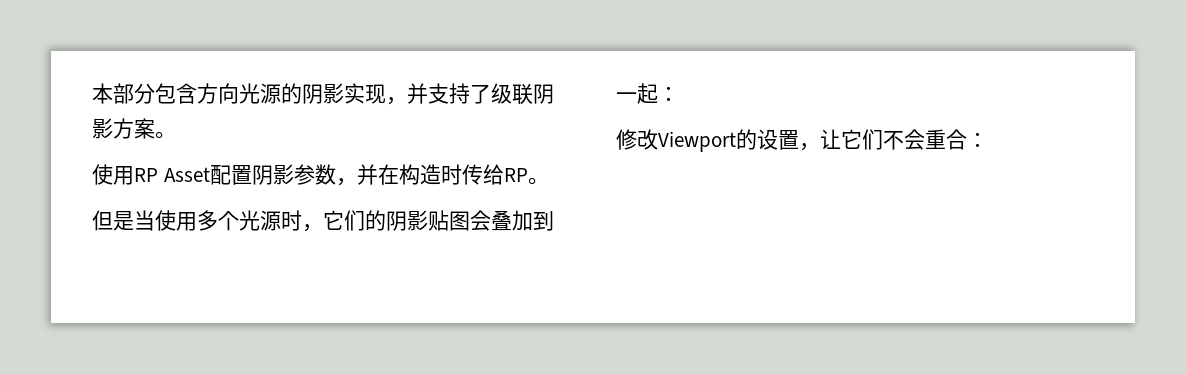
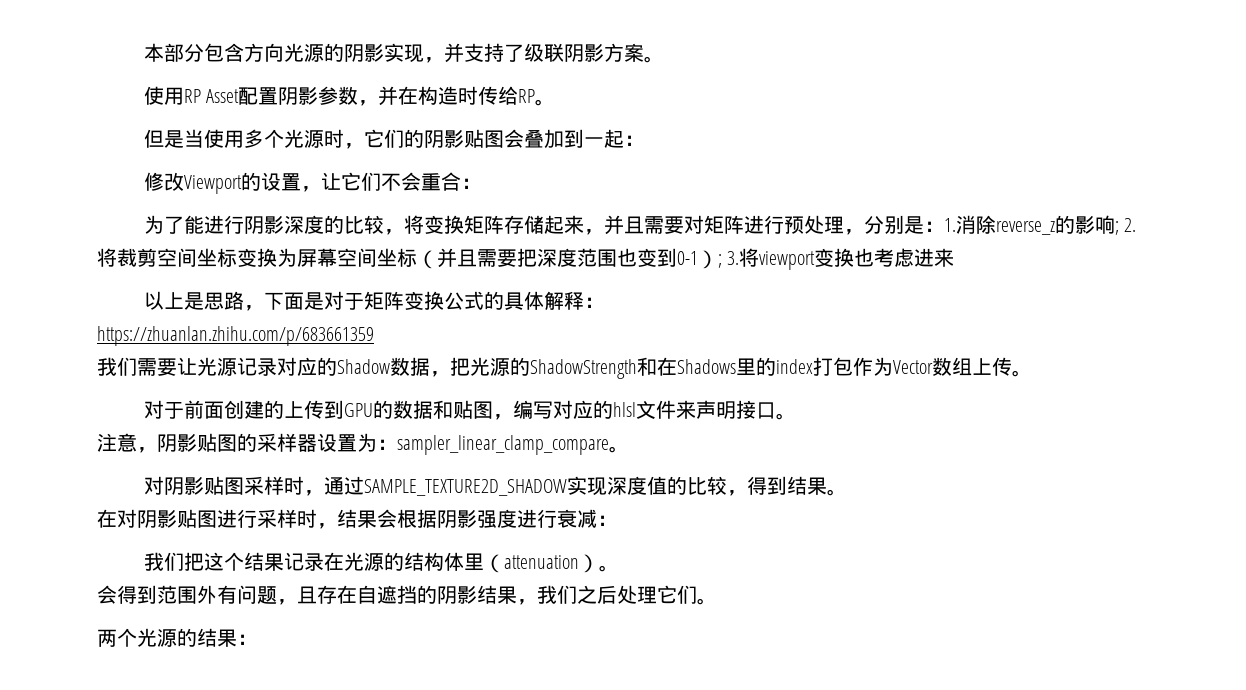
(988, 139) none -> [143,215,1136,235] [97,248,955,270] [143,291,604,311] [97,326,374,346] [97,357,1032,379] [143,400,796,420] [97,433,629,455] [143,476,847,496] [97,509,617,529] [143,552,619,573] [97,585,717,605] [97,628,257,647] // 为了能进行阴影深度的比较，将变换矩阵存储起来，并且需要对矩阵进行预处理，分别是：1.消除reverse_z的影响; 2.将裁剪空间坐标变换为屏幕空间坐标（并且需要把深度范围也变到0-1）; 3.将viewport变换也考虑进来 // 以上是思路，下面是对于矩阵变换公式的具体解释： // https://zhuanlan.zhihu.com/p/683661359 // 我们需要让光源记录对应的Shadow数据，把光源的ShadowStrength和在Shadows里的index打包作为Vector数组上传。 // 对于前面创建的上传到GPU的数据和贴图，编写对应的hlsl文件来声明接口。 // 注意，阴影贴图的采样器设置为：sampler_linear_clamp_compare。 // 对阴影贴图采样时，通过SAMPLE_TEXTURE2D_SHADOW实现深度值的比较，得到结果。 // 在对阴影贴图进行采样时，结果会根据阴影强度进行衰减： // 我们把这个结果记录在光源的结构体里（attenuation）。 // 会得到范围外有问题，且存在自遮挡的阴影结果，我们之后处理它们。 // 两个光源的结果：

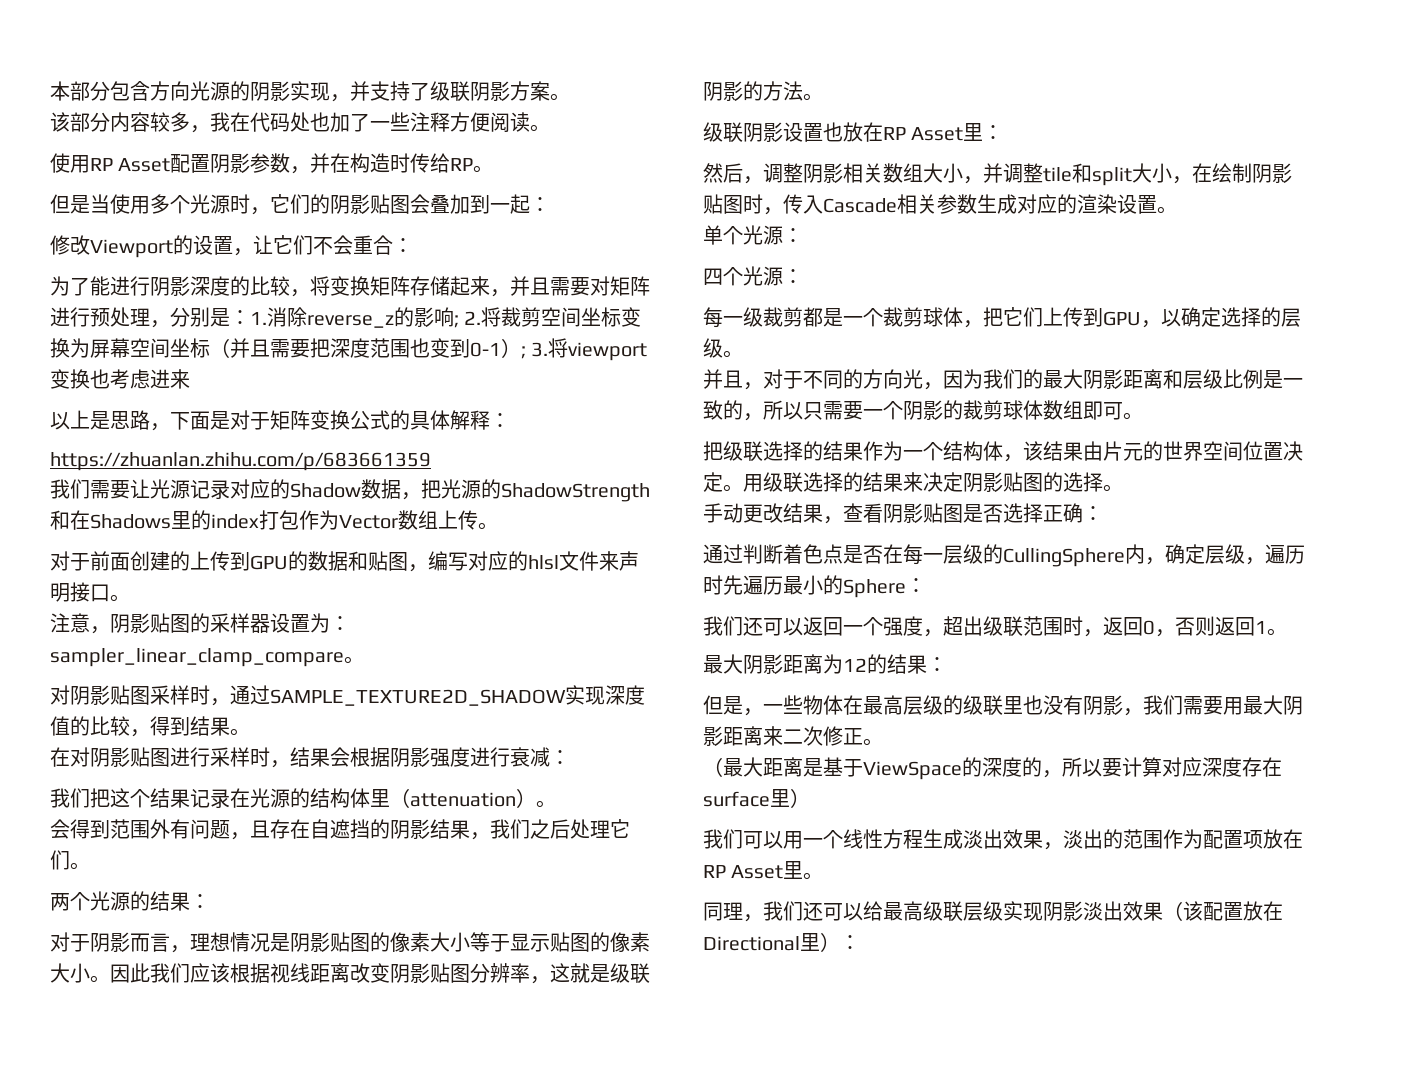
(664, 59) none -> [50,112,550,133] // 该部分内容较多，我在代码处也加了一些注释方便阅读。
(257, 639) none -> [50,932,650,953] [50,963,650,984] [703,81,823,101] [703,122,1004,143] [703,163,1292,186] [703,194,1177,215] [703,225,803,245] [703,266,803,286] [703,307,1301,328] [703,338,743,358] [703,369,1303,390] [703,400,1143,421] [703,441,1303,462] [703,472,1123,493] [703,503,1103,524] [703,544,1305,567] [703,575,926,598] [703,616,1287,637] [703,654,947,674] [703,695,1303,716] [703,726,883,746] [703,757,1282,780] [703,788,810,808] [703,829,1303,850] [703,861,824,880] [703,901,1283,922] [703,932,860,952] // 对于阴影而言，理想情况是阴影贴图的像素大小等于显示贴图的像素大小。因此我们应该根据视线距离改变阴影贴图分辨率，这就是级联阴影的方法。 // 级联阴影设置也放在RP Asset里： // 然后，调整阴影相关数组大小，并调整tile和split大小，在绘制阴影贴图时，传入Cascade相关参数生成对应的渲染设置。 // 单个光源： // 四个光源： // 每一级裁剪都是一个裁剪球体，把它们上传到GPU，以确定选择的层级。 // 并且，对于不同的方向光，因为我们的最大阴影距离和层级比例是一致的，所以只需要一个阴影的裁剪球体数组即可。 // 把级联选择的结果作为一个结构体，该结果由片元的世界空间位置决定。用级联选择的结果来决定阴影贴图的选择。 // 手动更改结果，查看阴影贴图是否选择正确： // 通过判断着色点是否在每一层级的CullingSphere内，确定层级，遍历时先遍历最小的Sphere： // 我们还可以返回一个强度，超出级联范围时，返回0，否则返回1。 // 最大阴影距离为12的结果： // 但是，一些物体在最高层级的级联里也没有阴影，我们需要用最大阴影距离来二次修正。 // （最大距离是基于ViewSpace的深度的，所以要计算对应深度存在surface里） // 我们可以用一个线性方程生成淡出效果，淡出的范围作为配置项放在RP Asset里。 // 同理，我们还可以给最高级联层级实现阴影淡出效果（该配置放在Directional里）：

